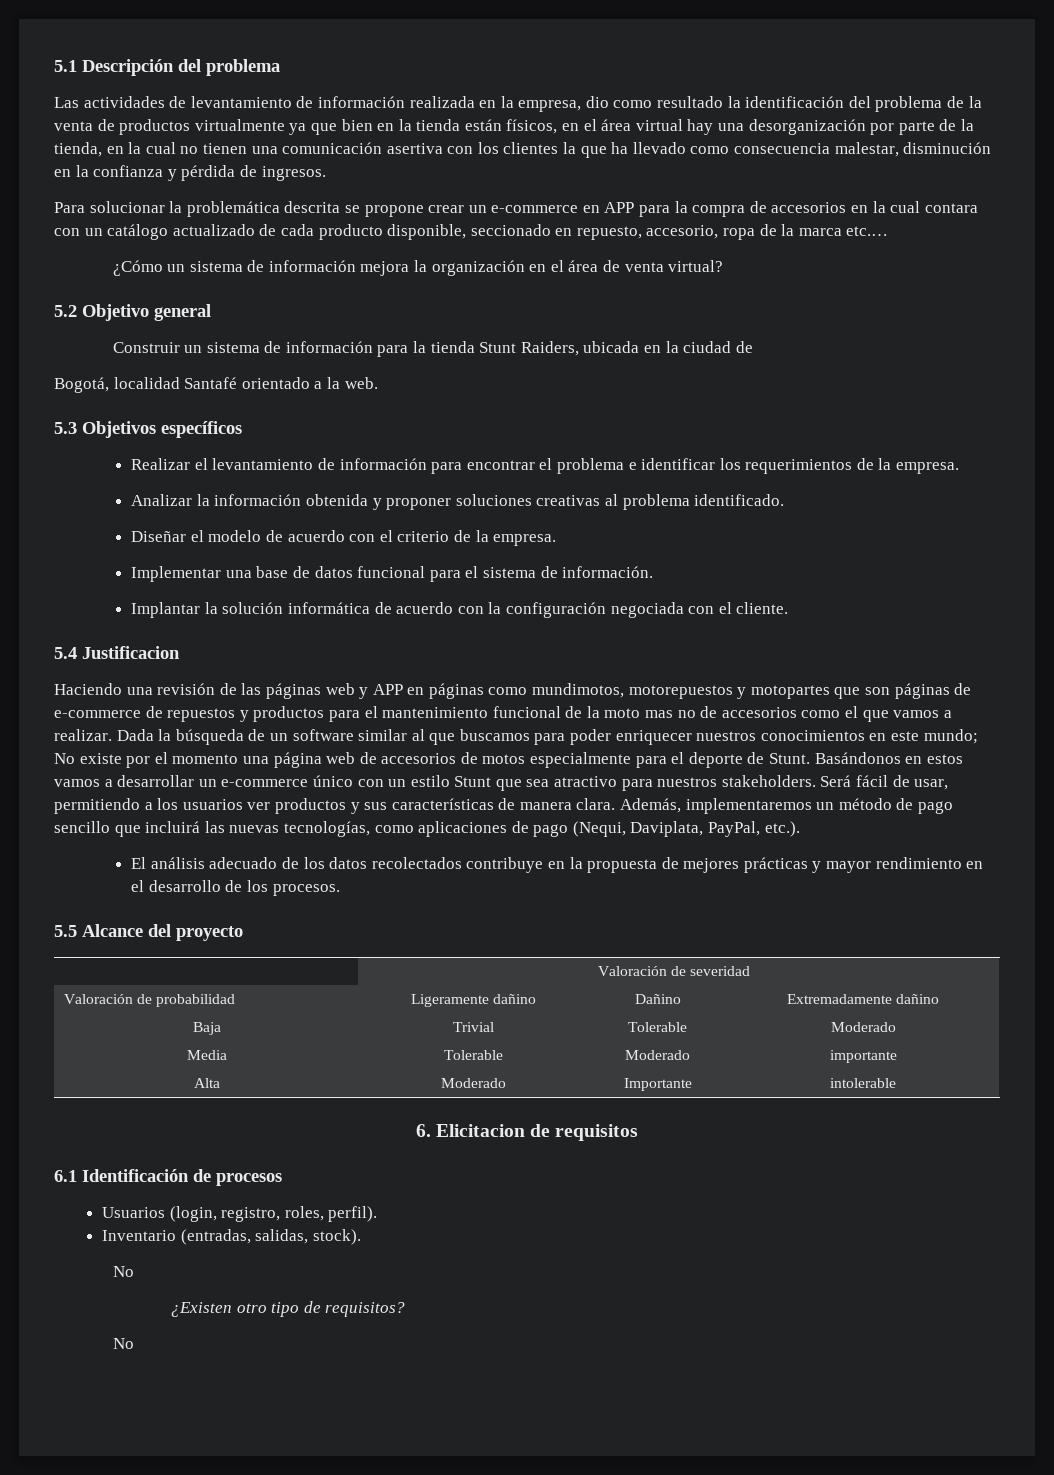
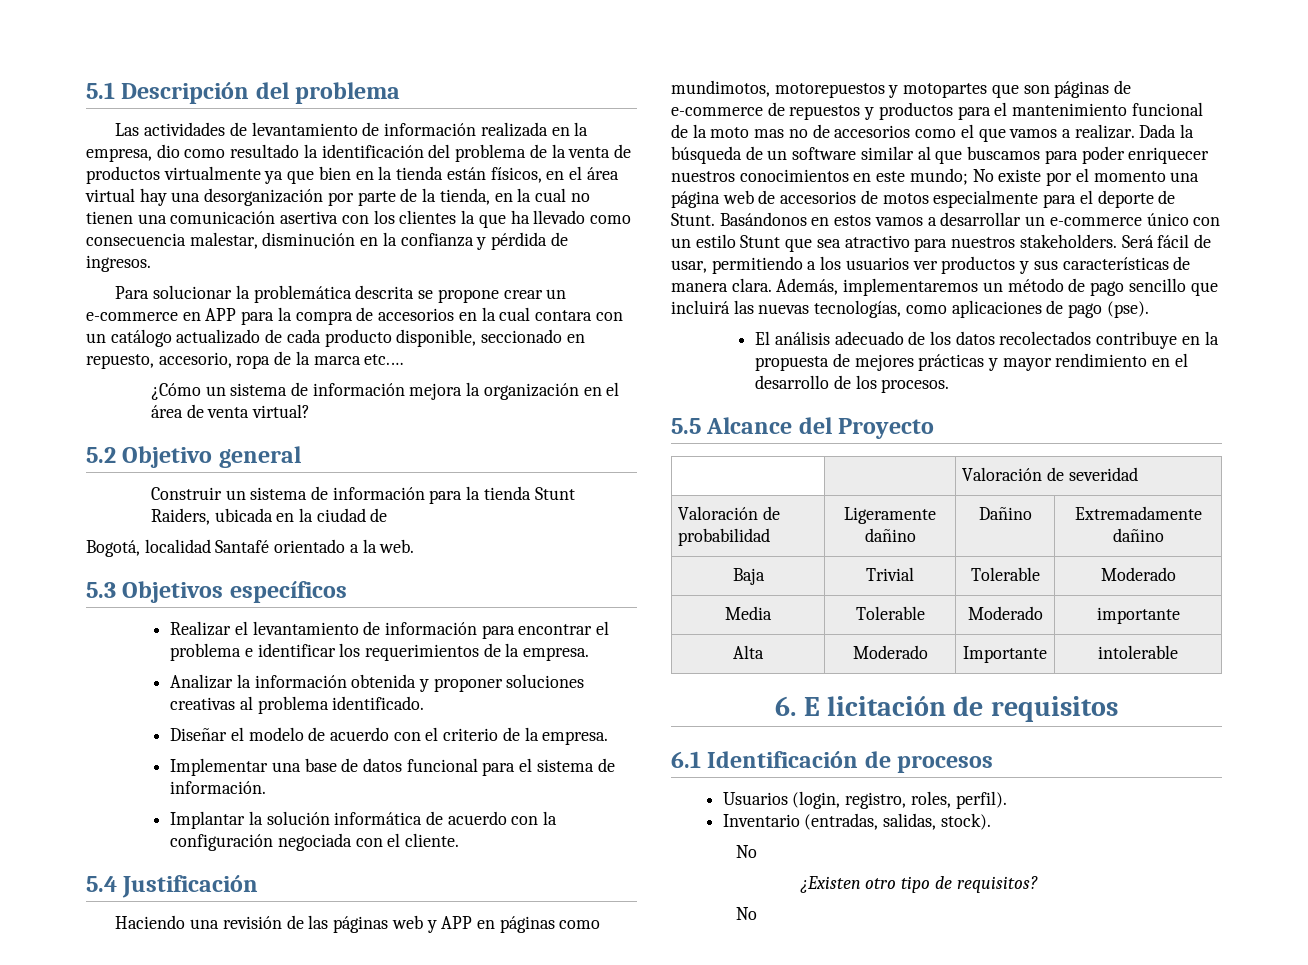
[82,646,180,659] Justificacion -> [122,875,259,898] Justificación
[572,821,800,837] (Nequi, Daviplata, PayPal, etc.). -> [1106,301,1149,318] (pse).
[176,926,243,941] proyecto -> [838,418,935,439] Proyecto
[435,1124,525,1137] Elicitacion -> [803,696,946,716] E licitación

